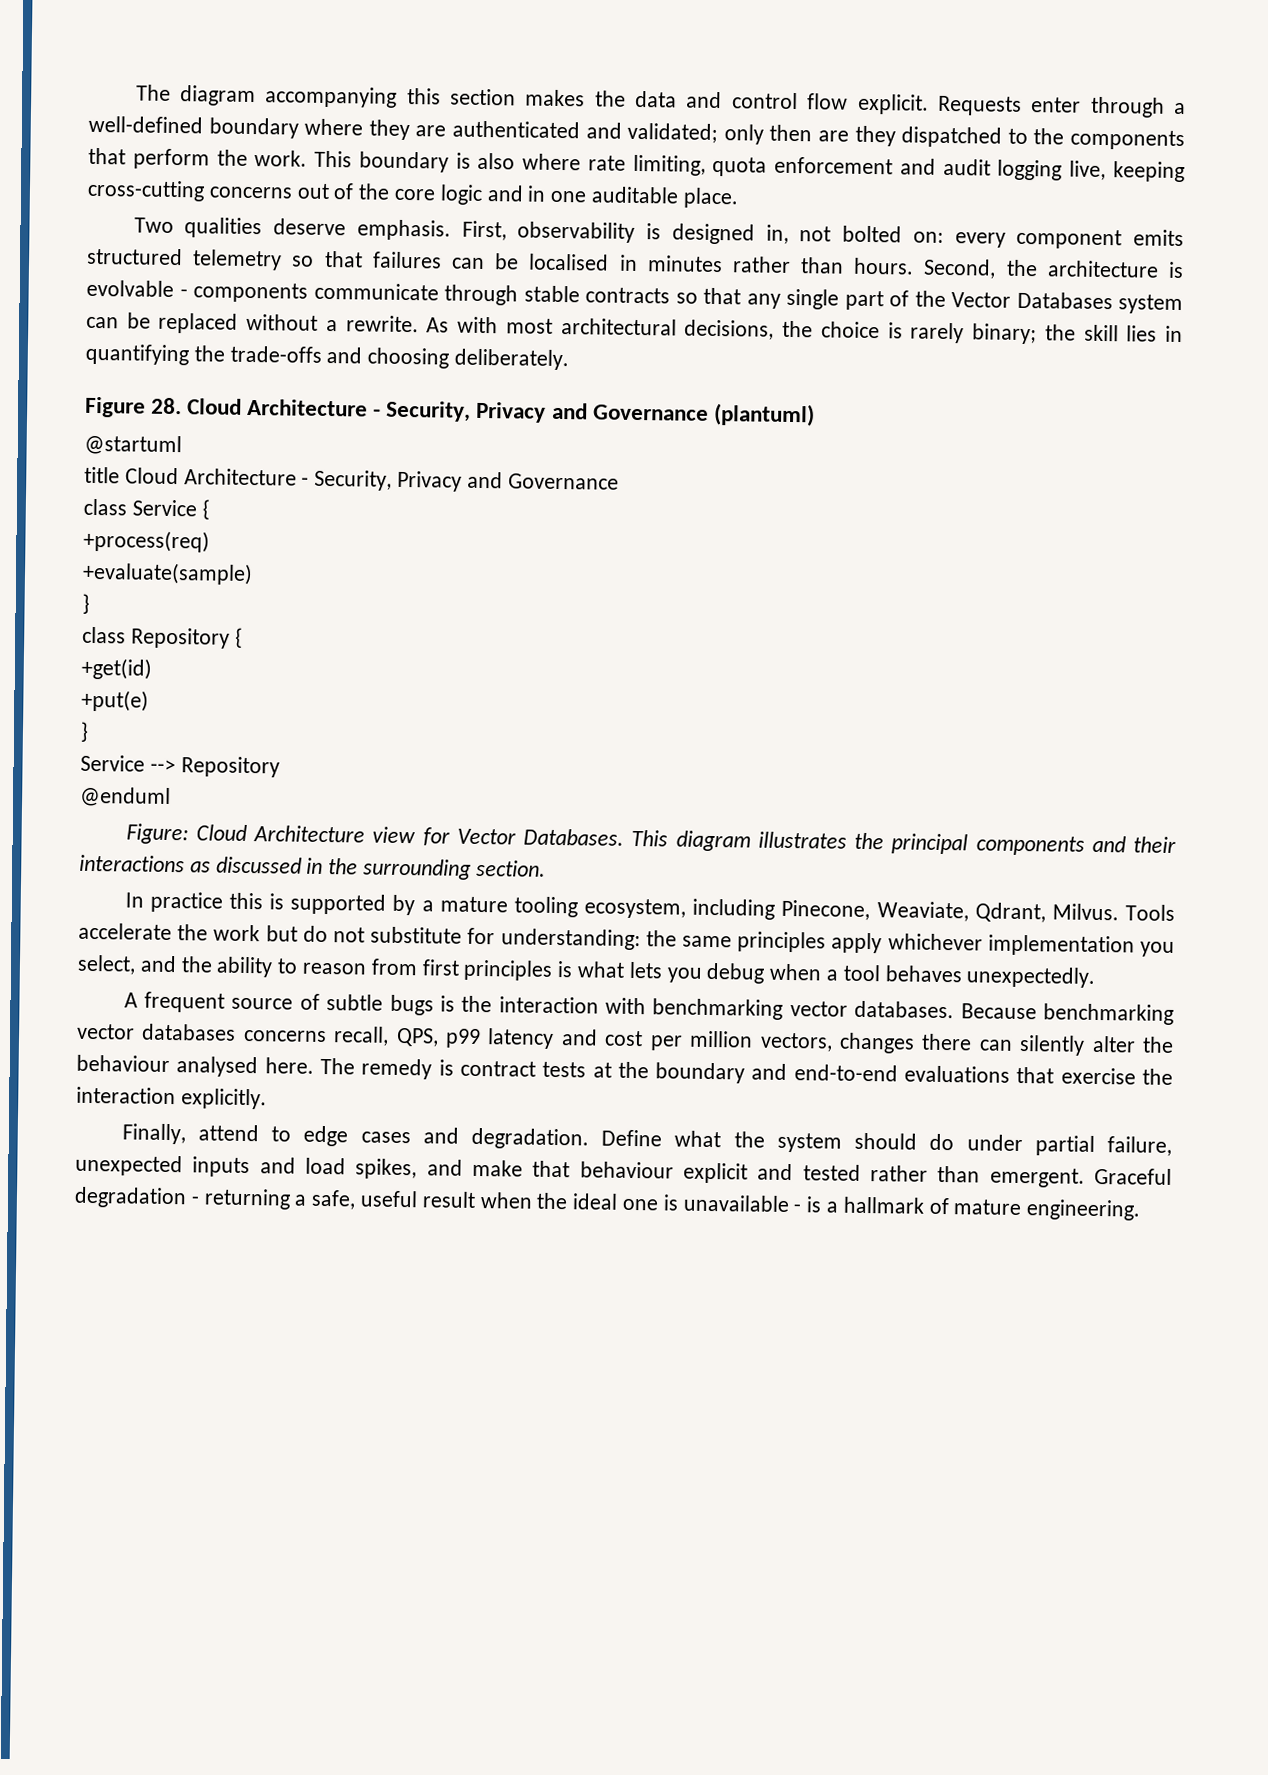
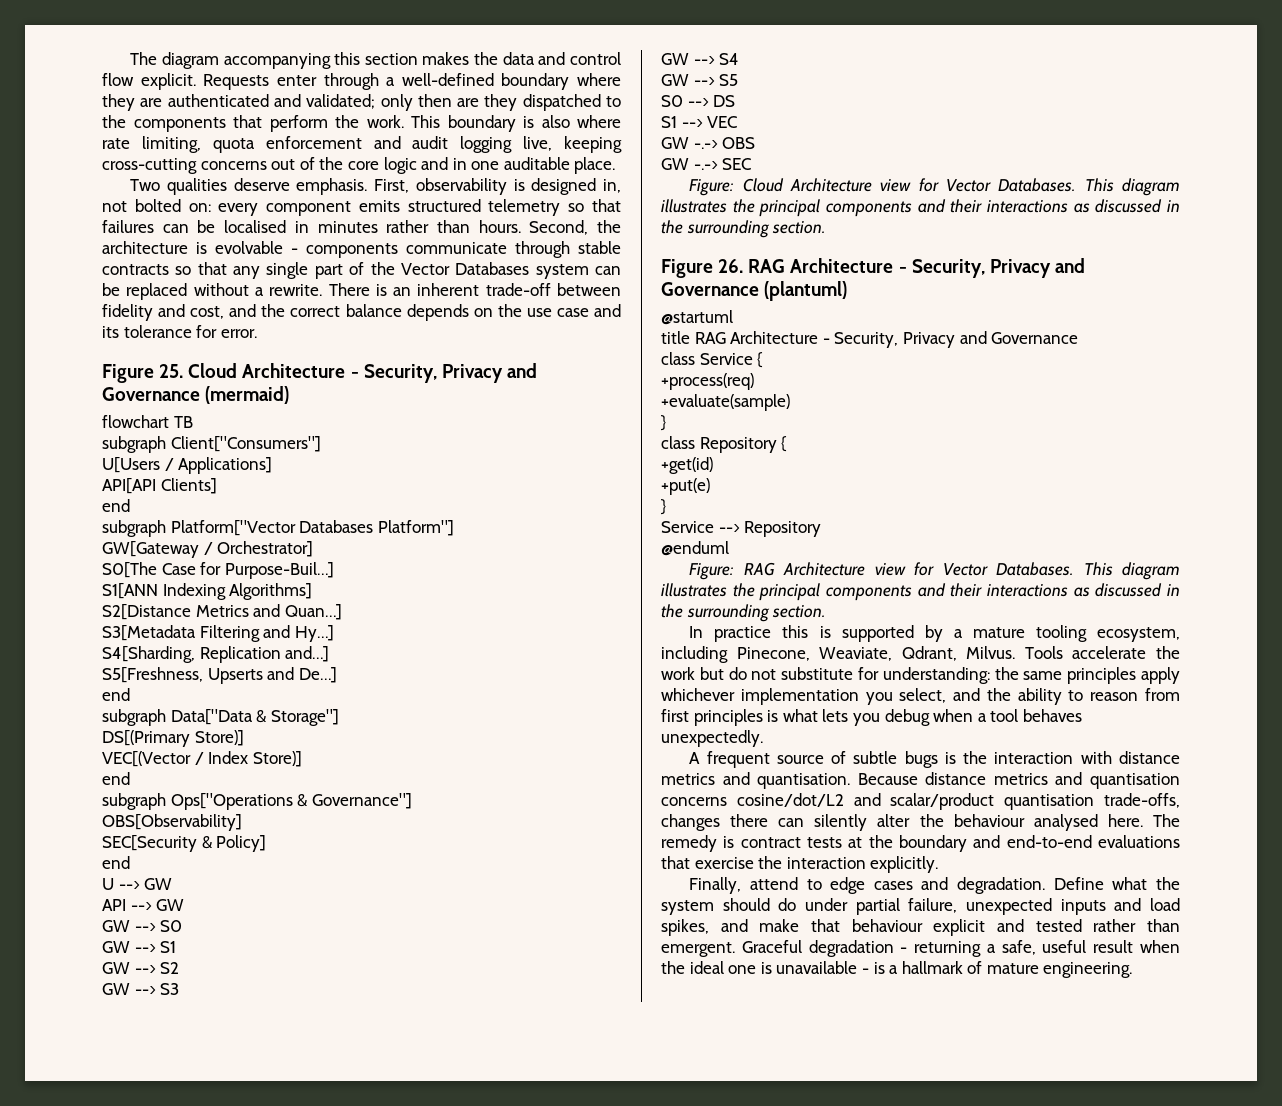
[426,316,1183,345] [85,343,570,371] [85,396,709,423] As with most architectural decisions, the choice is rarely binary; the skill lies in quantifying the trade-offs and choosing deliberately. // Figure 28. Cloud Architecture - Security, Privacy and Governance -> [328,283,621,296] [102,304,621,321] [102,325,257,338] [102,363,537,383] [102,386,290,404] [102,415,193,428] [102,436,321,453] [102,457,273,474] [102,478,217,494] [102,499,130,512] [102,520,454,537] [102,541,314,558] [102,562,334,579] [102,583,313,600] [102,604,342,620] [102,625,334,642] [102,646,330,663] [102,667,337,684] [102,688,130,701] [102,709,339,726] [102,730,244,747] [102,751,302,767] [102,772,130,785] [102,793,412,810] [102,814,242,831] [102,835,267,852] [102,856,130,869] [102,878,173,890] [102,899,185,911] [102,920,183,932] [102,941,177,953] [102,962,180,974] [102,983,180,995] [661,53,740,65] [661,74,739,86] [661,95,736,107] [661,116,738,128] [661,137,756,149] [661,158,752,170] [689,178,1180,196] [661,199,1180,217] [661,220,827,238] [661,258,1085,278] [661,282,759,296] There is an inherent trade-off between fidelity and cost, and the correct balance depends on the use case and its tolerance for error. // Figure 25. Cloud Architecture - Security, Privacy and Governance (mermaid) // flowchart TB // subgraph Client["Consumers"] // U[Users / Applications] // API[API Clients] // end // subgraph Platform["Vector Databases Platform"] // GW[Gateway / Orchestrator] // S0[The Case for Purpose-Buil…] // S1[ANN Indexing Algorithms] // S2[Distance Metrics and Quan…] // S3[Metadata Filtering and Hy…] // S4[Sharding, Replication and…] // S5[Freshness, Upserts and De…] // end // subgraph Data["Data & Storage"] // DS[(Primary Store)] // VEC[(Vector / Index Store)] // end // subgraph Ops["Operations & Governance"] // OBS[Observability] // SEC[Security & Policy] // end // U --> GW // API --> GW // GW --> S0 // GW --> S1 // GW --> S2 // GW --> S3 // GW --> S4 // GW --> S5 // S0 --> DS // S1 --> VEC // GW -.-> OBS // GW -.-> SEC // Figure: Cloud Architecture view for Vector Databases. This diagram illustrates the principal components and their interactions as discussed in the surrounding section. // Figure 26. RAG Architecture - Security, Privacy and Governance
[124,467,179,485] Cloud -> [694,332,726,344] RAG
[195,824,247,841] Cloud -> [743,562,775,576] RAG
[652,998,1174,1025] [76,1023,833,1052] benchmarking vector databases. Because benchmarking vector databases concerns recall, QPS, p99 latency and cost per million vectors, -> [1119,751,1180,764] [661,772,1180,789] [661,793,1180,810] distance metrics and quantisation. Because distance metrics and quantisation concerns cosine/dot/L2 and scalar/product quantisation trade-offs,

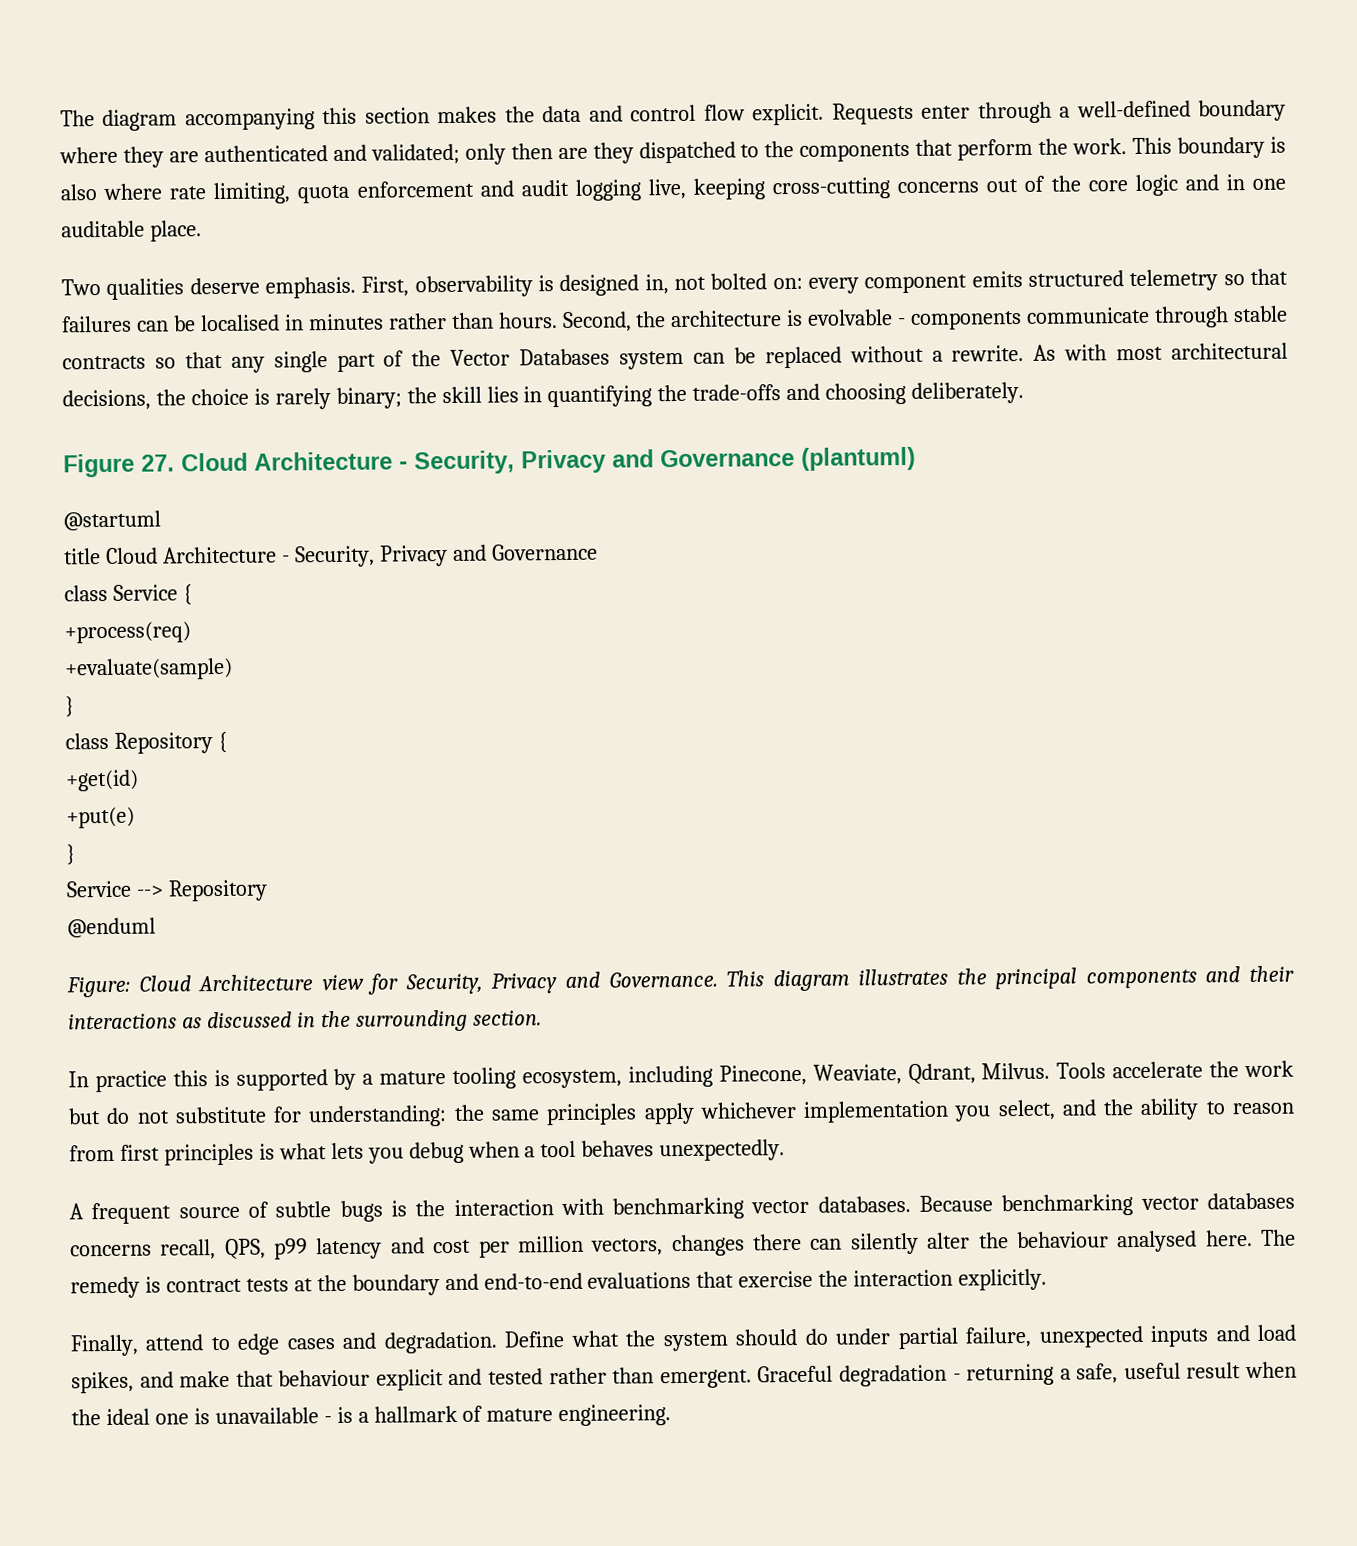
[328,283,621,296] [102,304,621,321] [102,325,257,338] [102,363,537,383] [102,386,290,404] [102,415,193,428] [102,436,321,453] [102,457,273,474] [102,478,217,494] [102,499,130,512] [102,520,454,537] [102,541,314,558] [102,562,334,579] [102,583,313,600] [102,604,342,620] [102,625,334,642] [102,646,330,663] [102,667,337,684] [102,688,130,701] [102,709,339,726] [102,730,244,747] [102,751,302,767] [102,772,130,785] [102,793,412,810] [102,814,242,831] [102,835,267,852] [102,856,130,869] [102,878,173,890] [102,899,185,911] [102,920,183,932] [102,941,177,953] [102,962,180,974] [102,983,180,995] [661,53,740,65] [661,74,739,86] [661,95,736,107] [661,116,738,128] [661,137,756,149] [661,158,752,170] [689,178,1180,196] [661,199,1180,217] [661,220,827,238] [661,258,1085,278] [661,282,759,296] There is an inherent trade-off between fidelity and cost, and the correct balance depends on the use case and its tolerance for error. // Figure 25. Cloud Architecture - Security, Privacy and Governance (mermaid) // flowchart TB // subgraph Client["Consumers"] // U[Users / Applications] // API[API Clients] // end // subgraph Platform["Vector Databases Platform"] // GW[Gateway / Orchestrator] // S0[The Case for Purpose-Buil…] // S1[ANN Indexing Algorithms] // S2[Distance Metrics and Quan…] // S3[Metadata Filtering and Hy…] // S4[Sharding, Replication and…] // S5[Freshness, Upserts and De…] // end // subgraph Data["Data & Storage"] // DS[(Primary Store)] // VEC[(Vector / Index Store)] // end // subgraph Ops["Operations & Governance"] // OBS[Observability] // SEC[Security & Policy] // end // U --> GW // API --> GW // GW --> S0 // GW --> S1 // GW --> S2 // GW --> S3 // GW --> S4 // GW --> S5 // S0 --> DS // S1 --> VEC // GW -.-> OBS // GW -.-> SEC // Figure: Cloud Architecture view for Vector Databases. This diagram illustrates the principal components and their interactions as discussed in the surrounding section. // Figure 26. RAG Architecture - Security, Privacy and Governance -> [1033,342,1288,361] [62,381,1025,411] [63,448,795,478] As with most architectural decisions, the choice is rarely binary; the skill lies in quantifying the trade-offs and choosing deliberately. // Figure 27. Cloud Architecture - Security, Privacy and Governance
[694,332,726,344] RAG -> [105,547,158,564] Cloud
[743,562,1075,576] RAG Architecture view for Vector Databases. -> [138,971,718,995] Cloud Architecture view for Security, Privacy and Governance.
[1119,751,1180,764] [661,772,1180,789] [661,793,1180,810] distance metrics and quantisation. Because distance metrics and quantisation concerns cosine/dot/L2 and scalar/product quantisation trade-offs, -> [612,1192,1295,1220] [70,1235,664,1260] benchmarking vector databases. Because benchmarking vector databases concerns recall, QPS, p99 latency and cost per million vectors,

